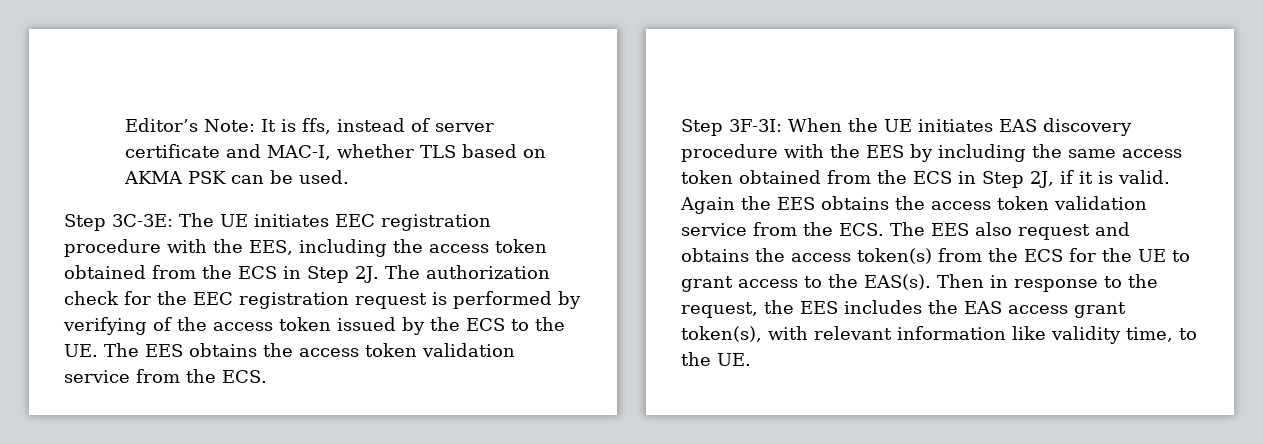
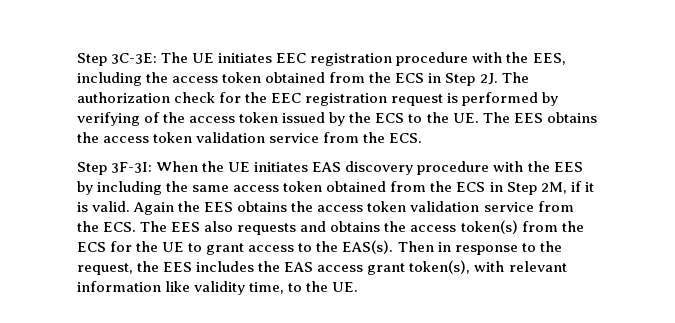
[125,118,495,134] [125,144,547,160] [124,170,350,184] Editor’s Note: It is ffs, instead of server certificate and MAC-I, whether TLS based on AKMA PSK can be used. // -> (77, 59) none
[1030,171,1054,188] 2J, -> [540,182,567,194] 2M,
[1018,224,1090,240] request -> [237,223,297,235] requests

